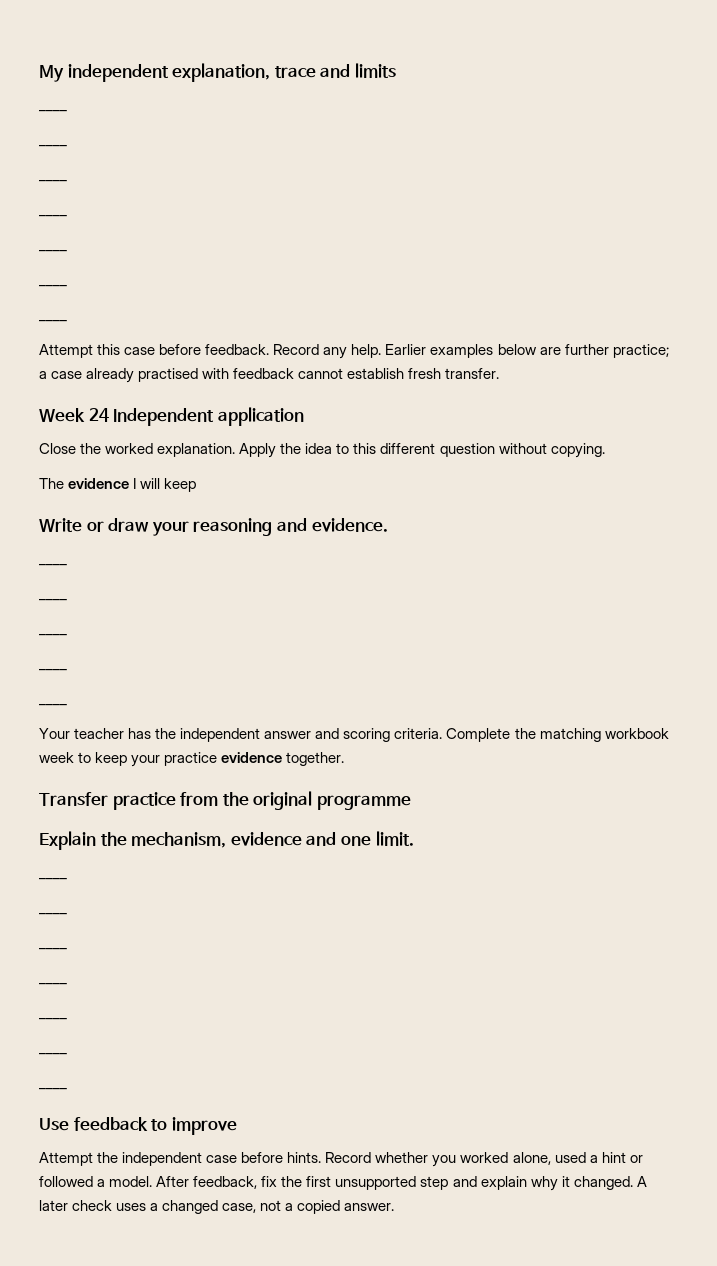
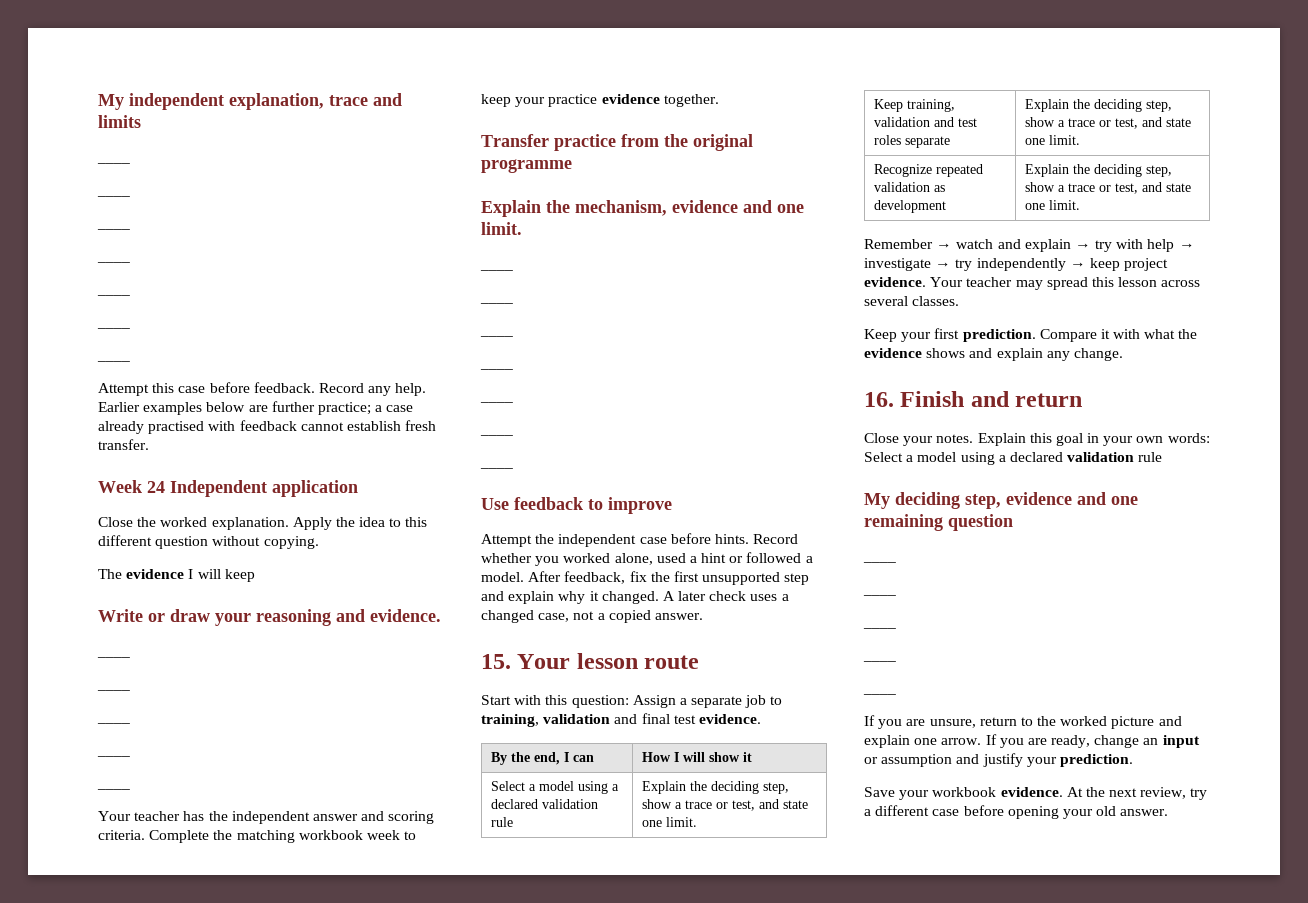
(395, 1207) none -> [481,653,700,669] [481,695,783,708] [481,713,761,727] [490,752,594,765] [641,752,752,762] [490,781,619,794] [490,799,598,809] [490,817,513,827] [641,781,789,794] [641,799,808,811] [641,817,697,827] [873,99,955,112] [873,117,977,127] [873,135,950,148] [1024,99,1172,112] [1024,117,1191,129] [1024,135,1080,145] [873,164,983,177] [873,182,945,192] [873,200,946,213] [1024,164,1172,177] [1024,182,1191,194] [1024,200,1080,210] [864,239,1195,252] [864,258,1169,271] [864,277,1201,290] [864,296,960,306] [864,328,1198,342] [864,348,1123,361] [864,391,1083,407] [864,433,1210,446] [864,452,1163,465] [864,492,1138,509] [864,514,1013,531] [863,561,896,563] [863,594,896,596] [863,627,896,629] [863,660,896,662] [863,693,896,695] [864,715,1182,729] [864,734,1200,748] [864,753,1133,767] [864,787,1208,800] [864,805,1169,819] // 15. Your lesson route // Start with this question: Assign a separate job to training, validation and final test evidence. // By the end, I can | How I will show it // Select a model using a declared validation rule | Explain the deciding step, show a trace or test, and state one limit. // Keep training, validation and test roles separate | Explain the deciding step, show a trace or test, and state one limit. // Recognize repeated validation as development | Explain the deciding step, show a trace or test, and state one limit. // Remember → watch and explain → try with help → investigate → try independently → keep project evidence. Your teacher may spread this lesson across several classes. // Keep your first prediction. Compare it with what the evidence shows and explain any change. // 16. Finish and return // Close your notes. Explain this goal in your own words: Select a model using a declared validation rule // My deciding step, evidence and one remaining question // ____ // ____ // ____ // ____ // ____ // If you are unsure, return to the worked picture and explain one arrow. If you are ready, change an input or assumption and justify your prediction. // Save your workbook evidence. At the next review, try a different case before opening your old answer.

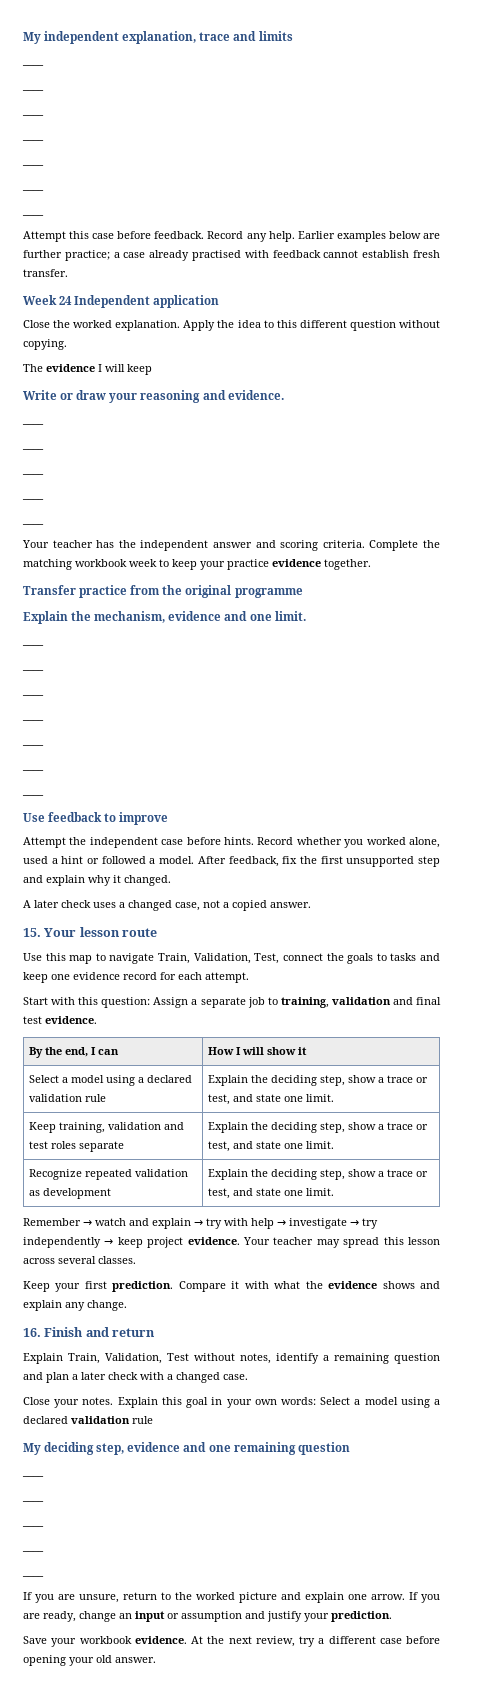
(659, 597) none -> (171, 880) //
(700, 662) none -> [23,953,441,964] [23,972,249,983] // Use this map to navigate Train, Validation, Test, connect the goals to tasks and keep one evidence record for each attempt.
(1083, 400) none -> [23,1353,440,1364] [23,1372,248,1383] // Explain Train, Validation, Test without notes, identify a remaining question and plan a later check with a changed case.

